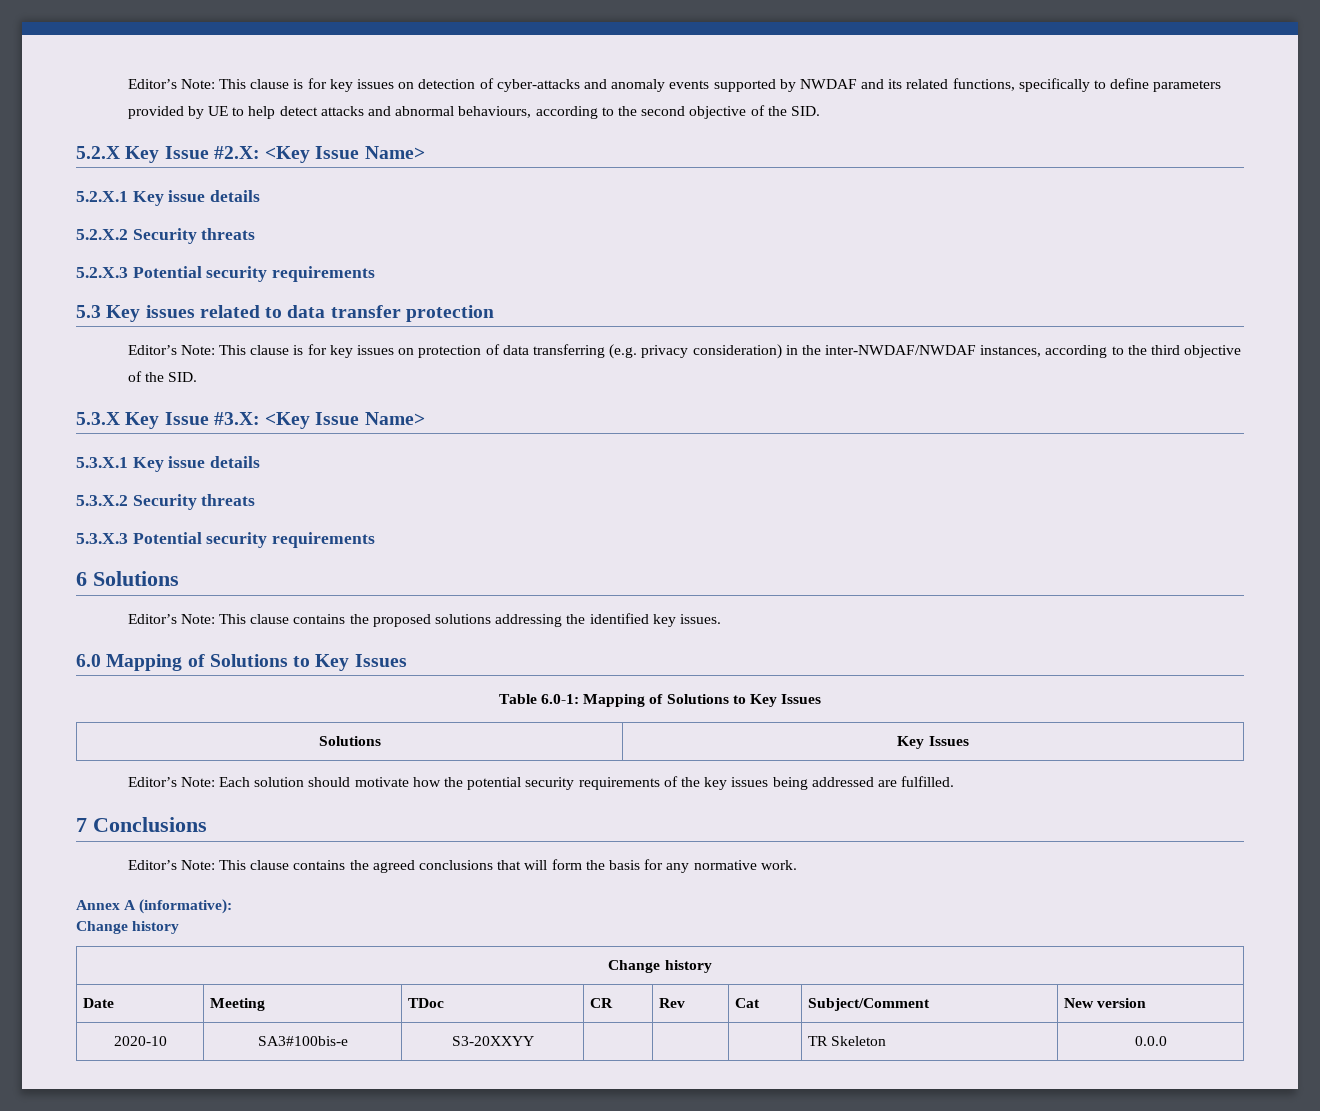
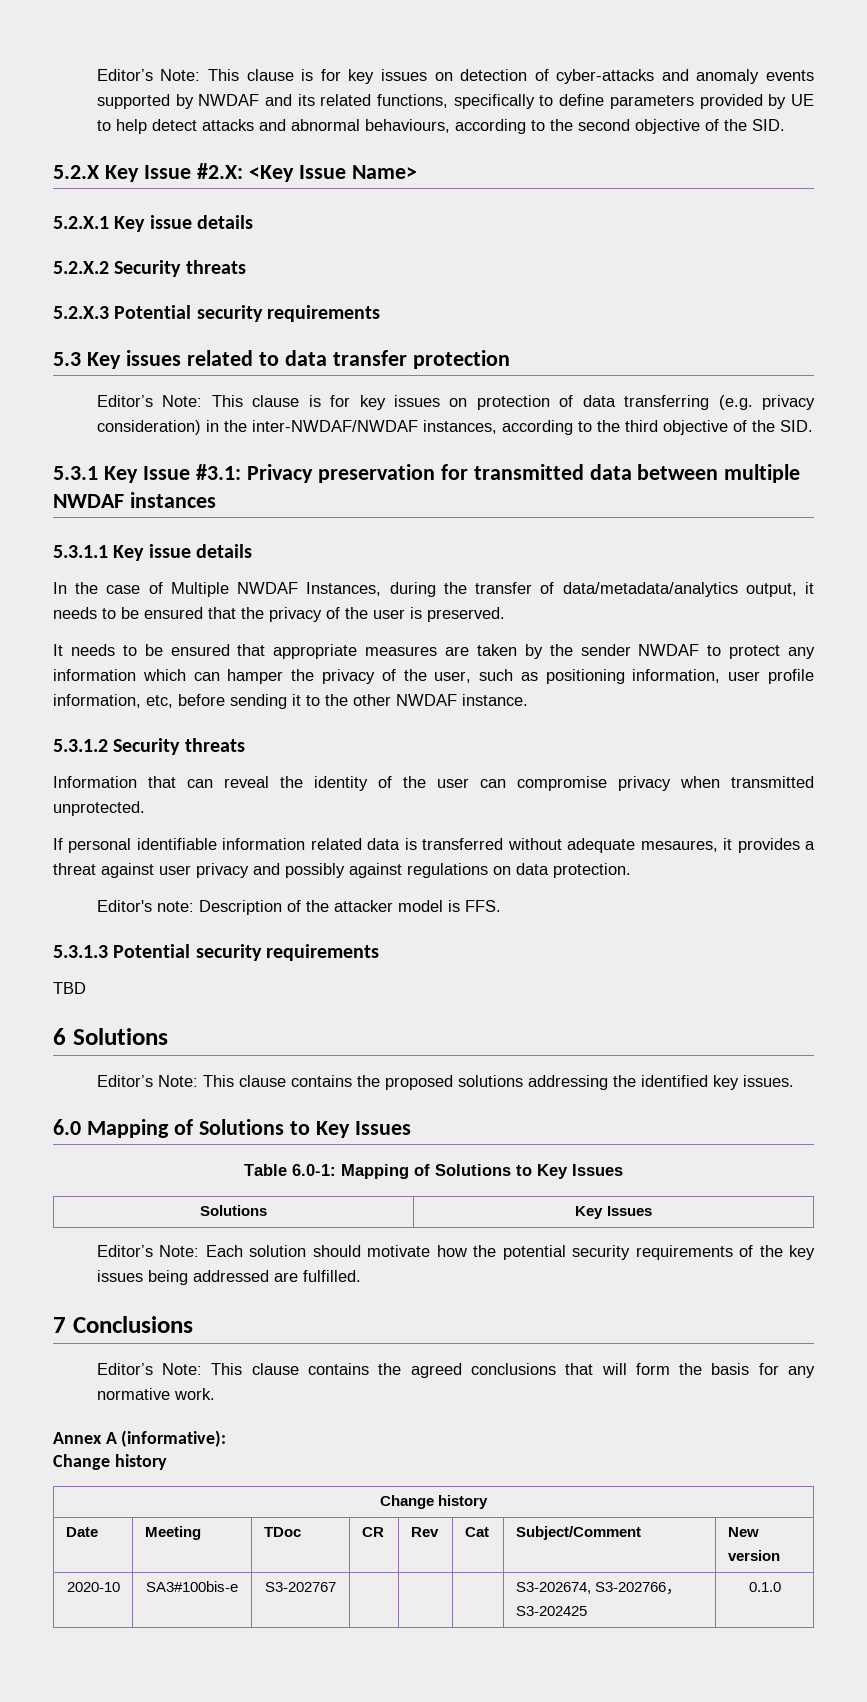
[76,412,425,429] [76,456,261,472] [76,494,256,510] [76,532,376,548] 5.3.X Key Issue #3.X: <Key Issue Name> // 5.3.X.1 Key issue details // 5.3.X.2 Security threats // 5.3.X.3 Potential security requirements -> [53,464,801,483] [53,492,216,508] [53,544,252,561] [53,582,814,597] [53,607,505,622] [53,644,815,659] [53,669,815,684] [53,694,528,709] [53,738,245,755] [53,776,814,791] [53,801,145,816] [53,838,815,853] [53,863,631,878] [96,900,501,915] [53,944,379,961] [53,982,86,994] 5.3.1 Key Issue #3.1: Privacy preservation for transmitted data between multiple NWDAF instances // 5.3.1.1 Key issue details // In the case of Multiple NWDAF Instances, during the transfer of data/metadata/analytics output, it needs to be ensured that the privacy of the user is preserved. // It needs to be ensured that appropriate measures are taken by the sender NWDAF to protect any information which can hamper the privacy of the user, such as positioning information, user profile information, etc, before sending it to the other NWDAF instance. // 5.3.1.2 Security threats // Information that can reveal the identity of the user can compromise privacy when transmitted unprotected. // If personal identifiable information related data is transferred without adequate mesaures, it provides a threat against user privacy and possibly against regulations on data protection. // Editor's note: Description of the attacker model is FFS. // 5.3.1.3 Potential security requirements // TBD
[451,1036,534,1046] [807,1036,886,1046] [1134,1036,1167,1046] S3-20XXYY | | | | TR Skeleton | 0.0.0 -> [265,1582,336,1592] [515,1582,682,1595] [515,1606,587,1616] [748,1582,781,1592] S3-202767 | | | | S3-202674, S3-202766，S3-202425 | 0.1.0

